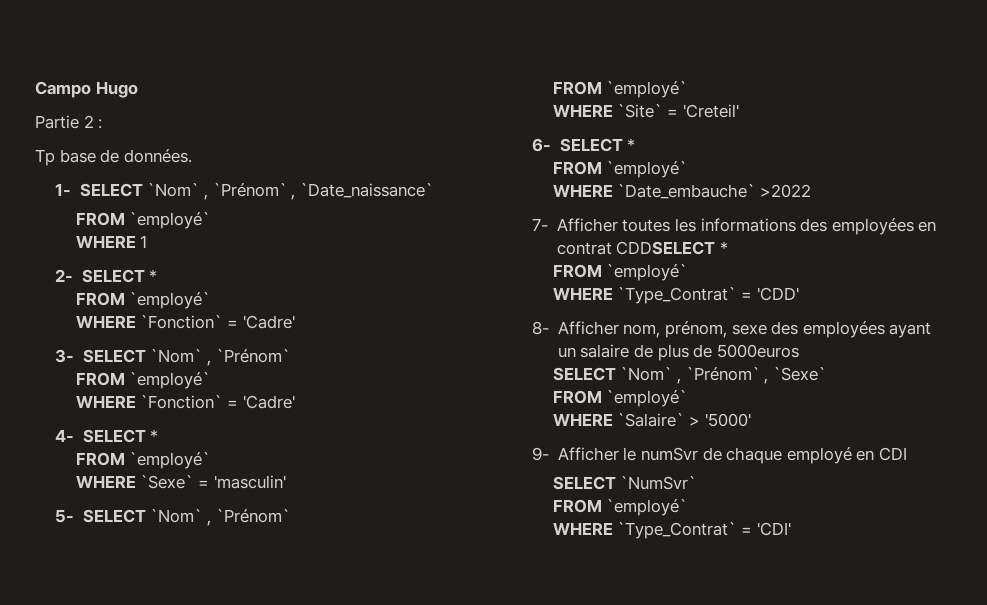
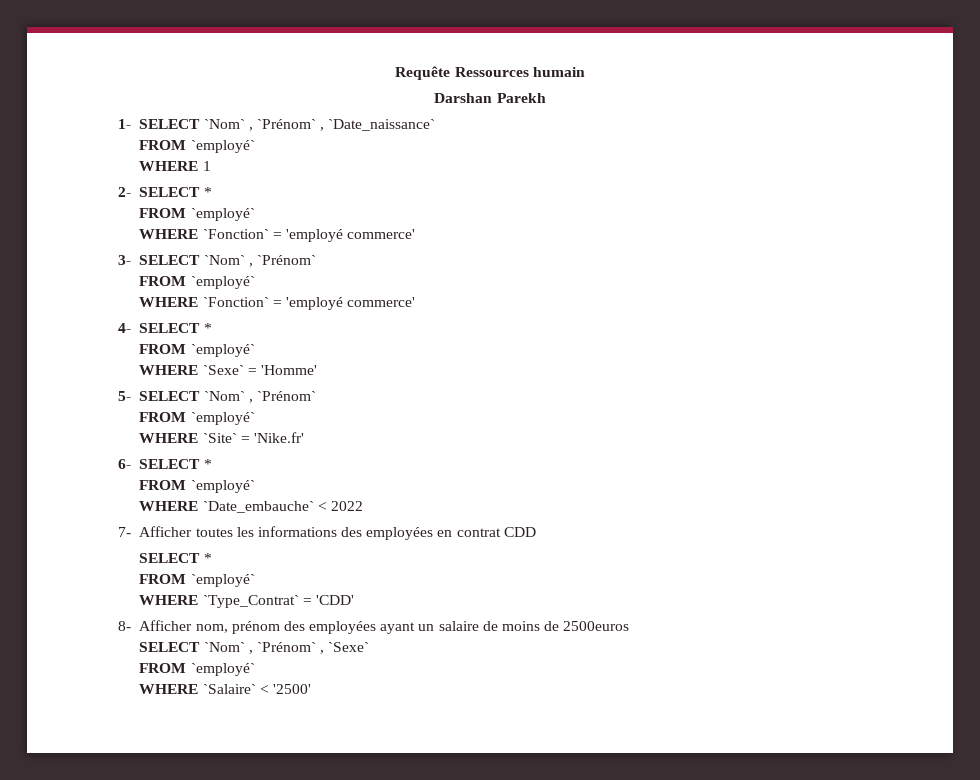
[35,81,138,98] [35,115,103,129] [35,149,192,166] Campo Hugo // Partie 2 : // Tp base de données. -> [395,66,585,80] [434,93,546,103] Requête Ressources humain // Darshan Parekh
[242,315,295,329] 'Cadre' -> [285,229,416,242] 'employé commerce'
[242,395,295,409] 'Cadre' -> [285,297,416,310] 'employé commerce'
[213,475,286,489] 'masculin' -> [260,365,317,375] 'Homme'
[682,104,739,118] 'Creteil' -> [253,432,304,443] 'Nike.fr'
[759,184,811,198] >2022 -> [317,501,363,511] < 2022
[616,241,716,255] CDDSELECT -> [503,527,536,537] [139,553,201,563] CDD // SELECT
[665,321,767,338] prénom, sexe -> [231,621,280,634] prénom
[657,344,799,361] plus de 5000euros -> [502,621,630,631] moins de 2500euros
[688,413,751,427] [532,447,907,464] [552,476,697,490] [552,499,688,516] [552,522,791,539] > '5000' // 9- Afficher le numSvr de chaque employé en CDI // SELECT `NumSvr` // FROM `employé` // WHERE `Type_Contrat` = 'CDI' -> [259,684,311,694] < '2500'

